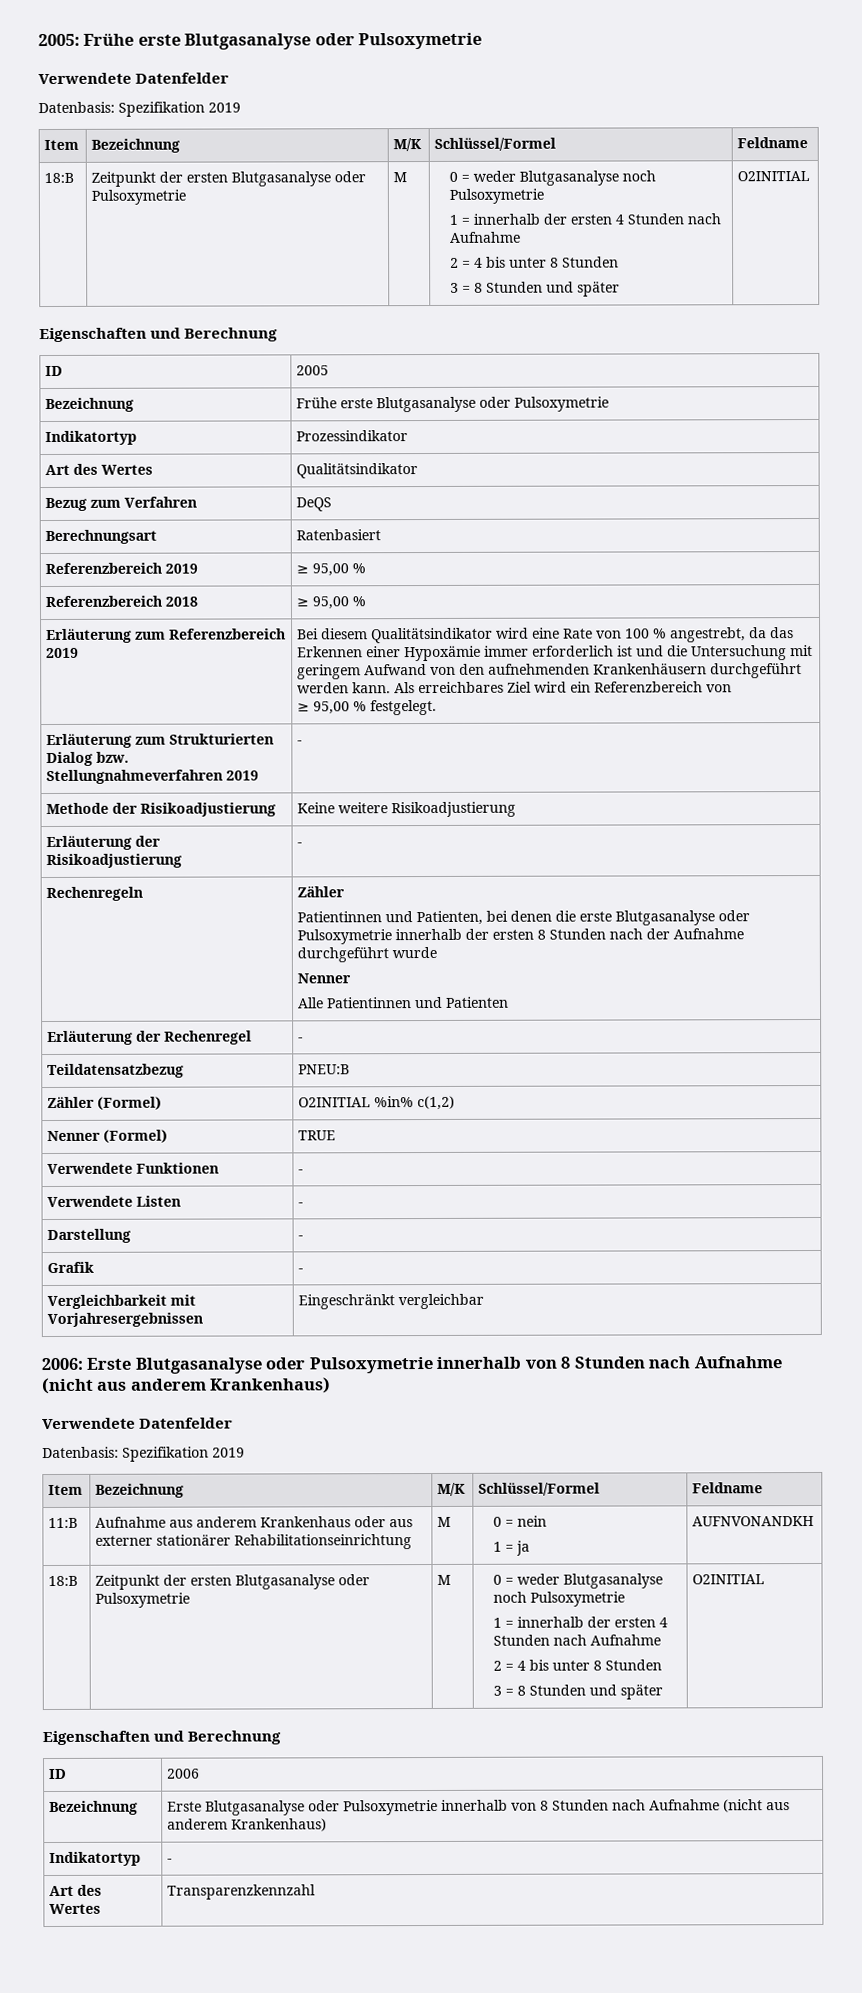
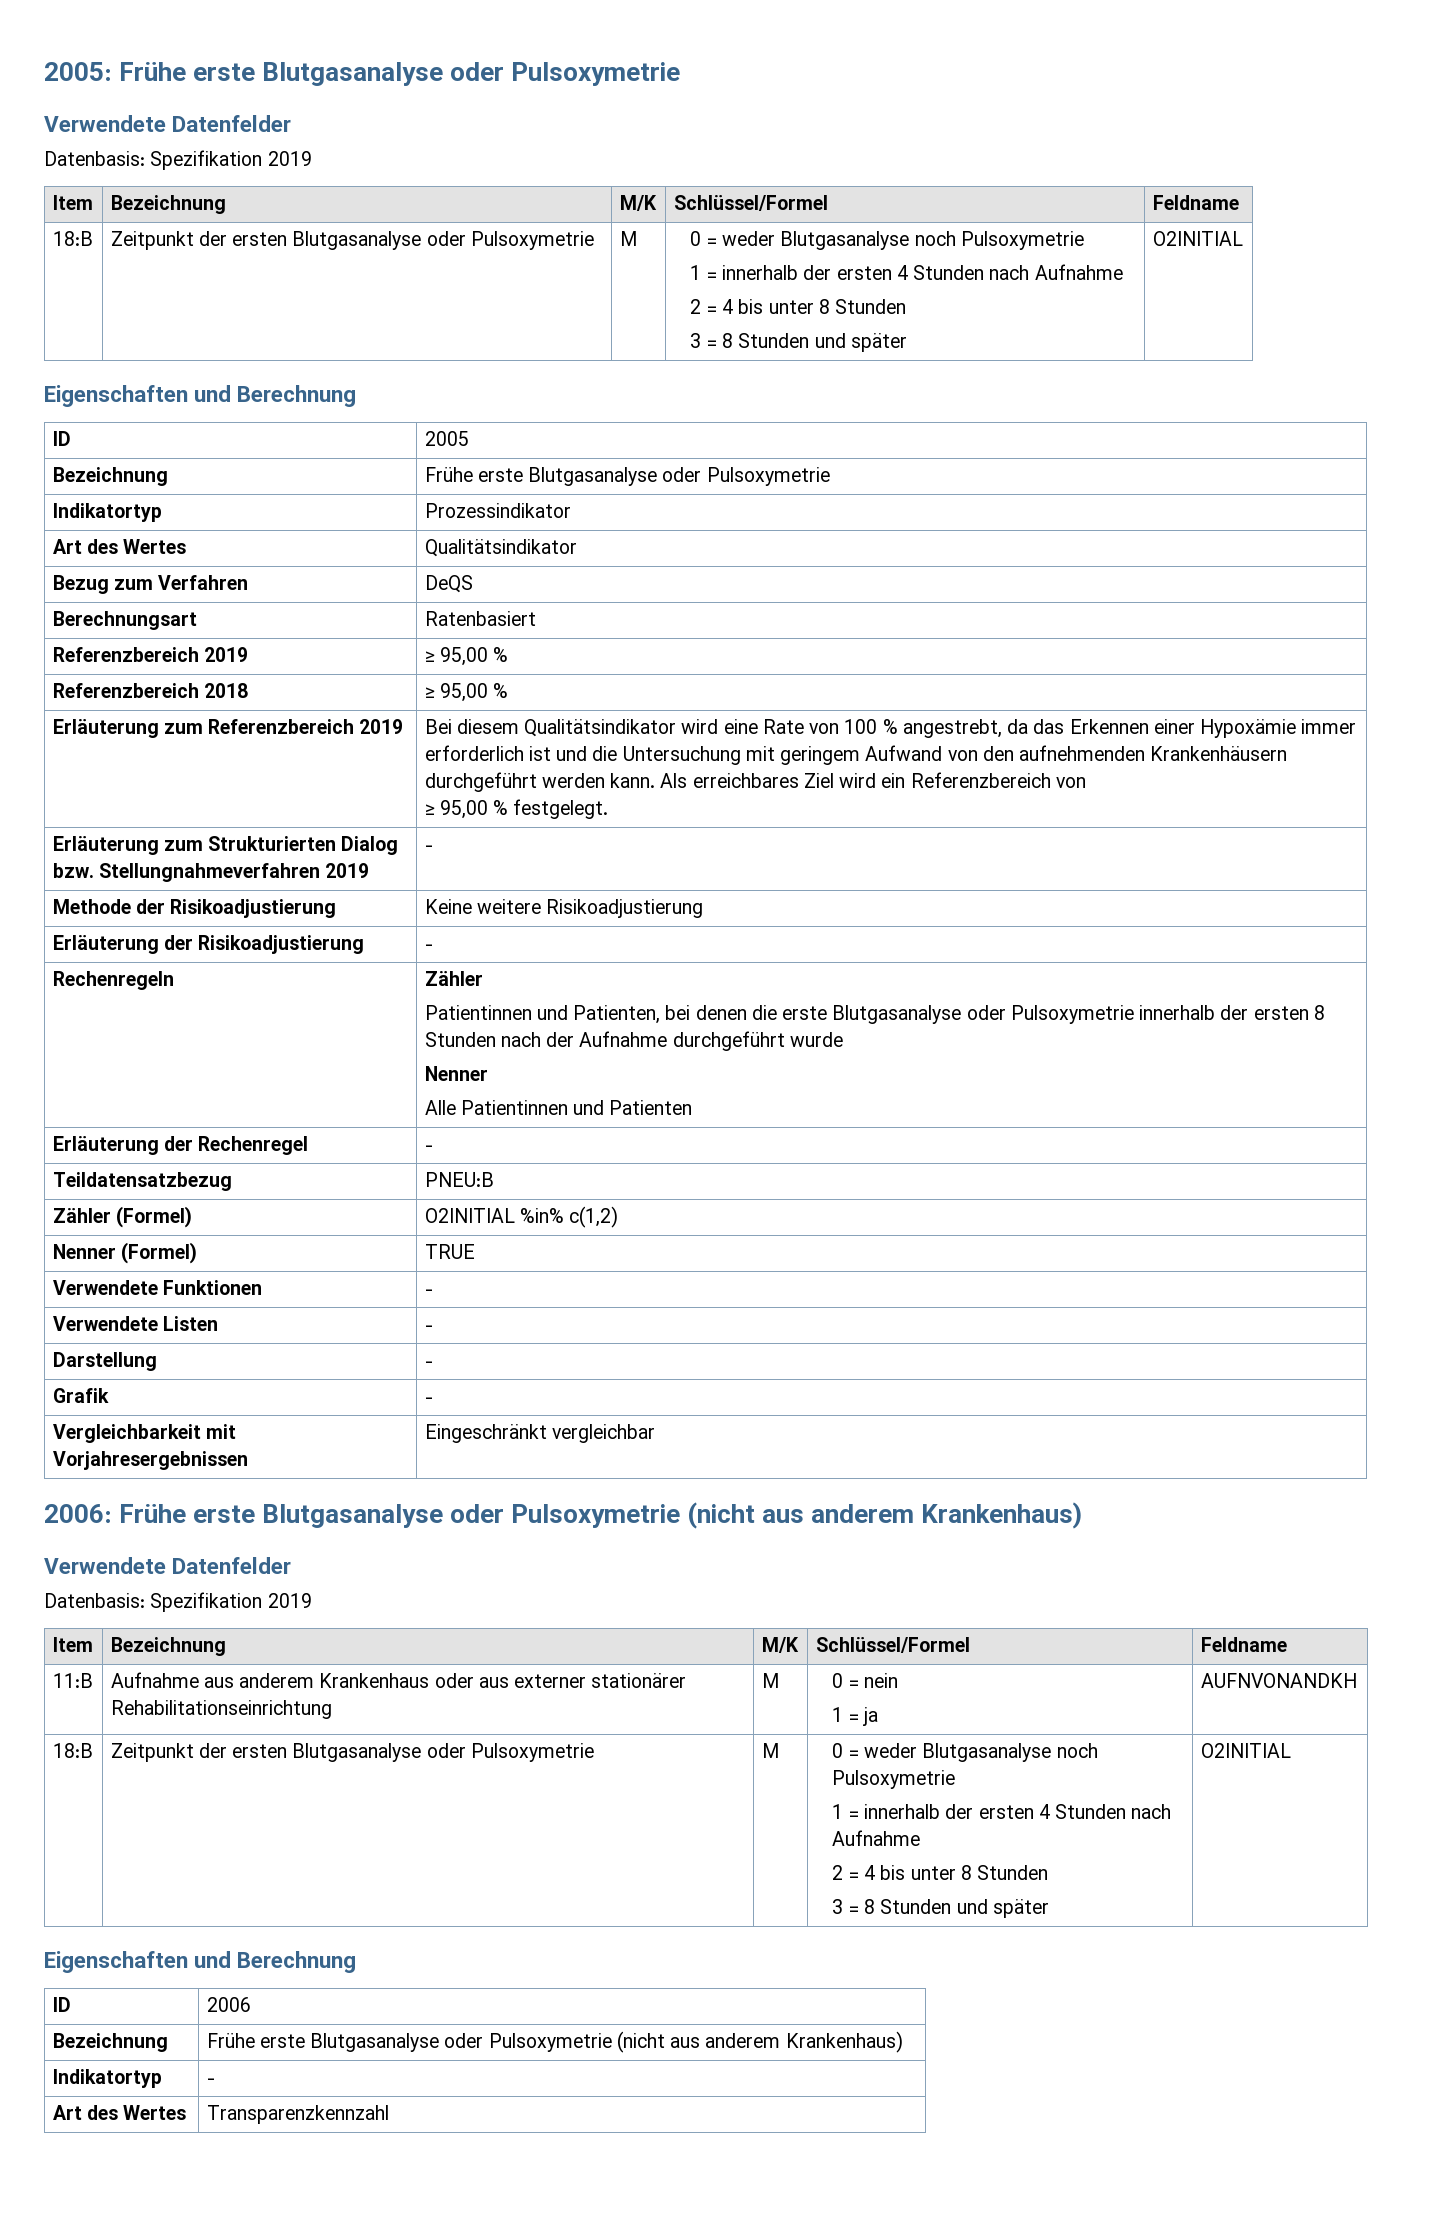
[86,1356,782,1374] Erste Blutgasanalyse oder Pulsoxymetrie innerhalb von 8 Stunden nach Aufnahme -> [119,1504,681,1528] Frühe erste Blutgasanalyse oder Pulsoxymetrie
[167,1799,721,1816] Erste Blutgasanalyse oder Pulsoxymetrie innerhalb von 8 Stunden nach Aufnahme -> [206,2033,612,2052] Frühe erste Blutgasanalyse oder Pulsoxymetrie

